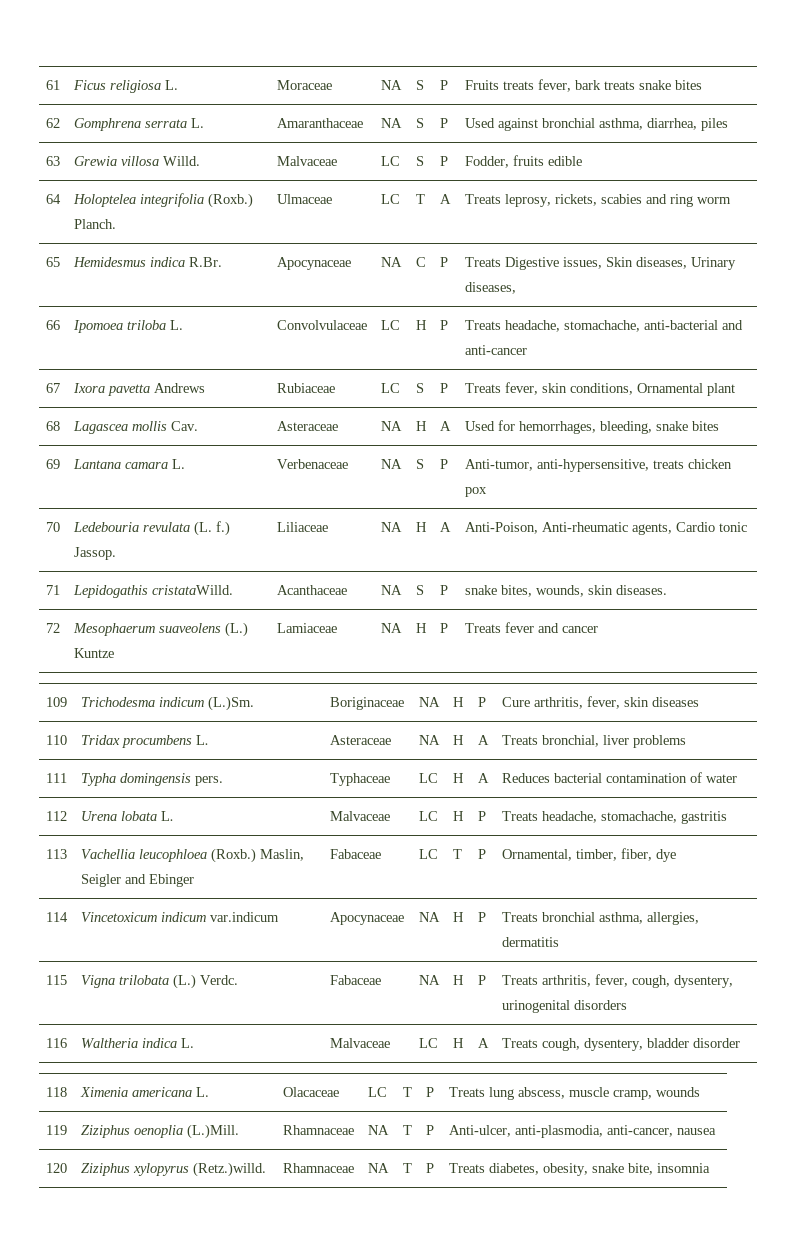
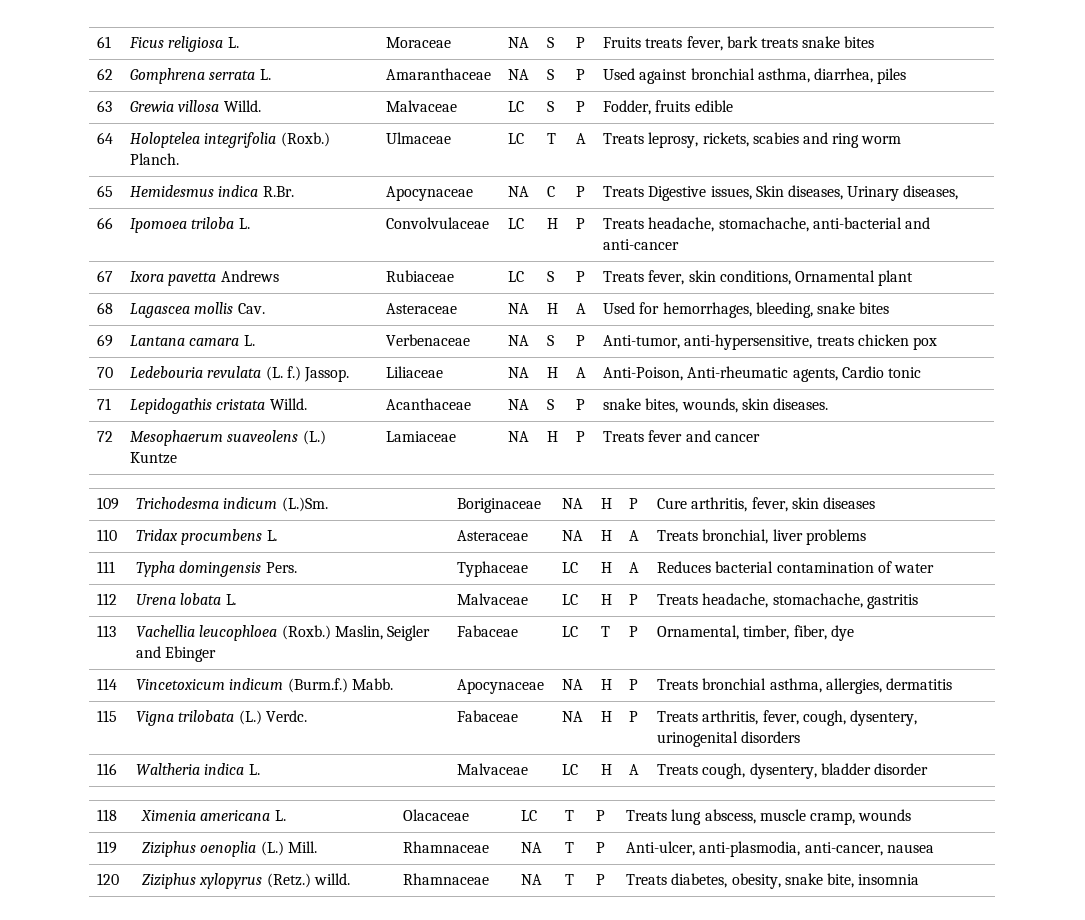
[151,585,233,595] cristataWilld. -> [216,398,307,410] cristata Willd.
[194,776,223,786] pers. -> [265,562,297,573] Pers.
[209,912,279,922] var.indicum -> [287,678,393,693] (Burm.f.) Mabb.
[186,1124,239,1139] (L.)Mill. -> [260,841,317,856] (L.) Mill.
[192,1162,266,1177] (Retz.)willd. -> [266,873,350,888] (Retz.) willd.

